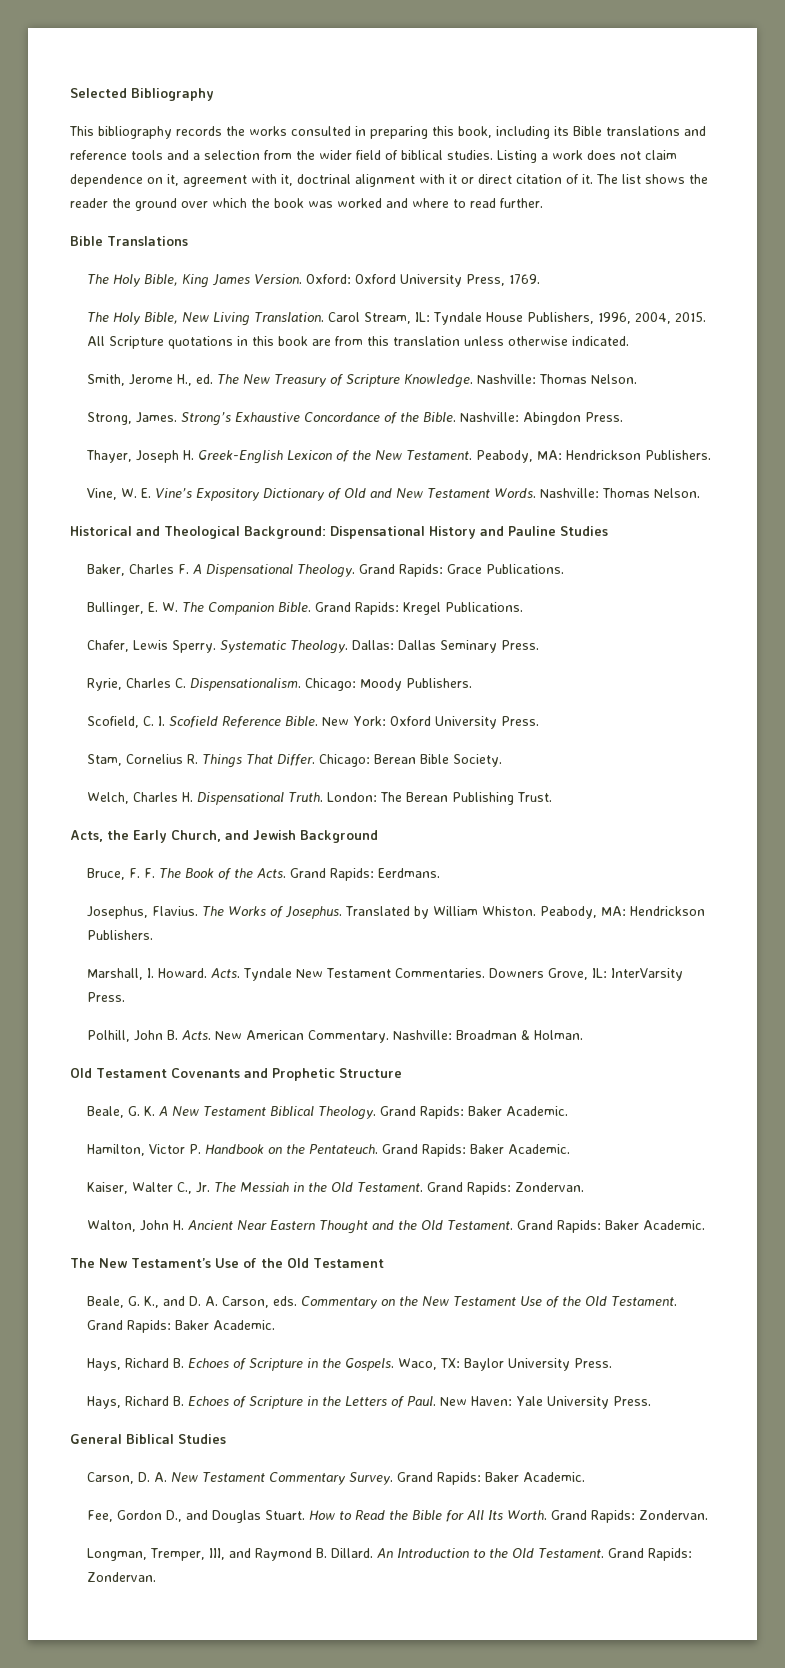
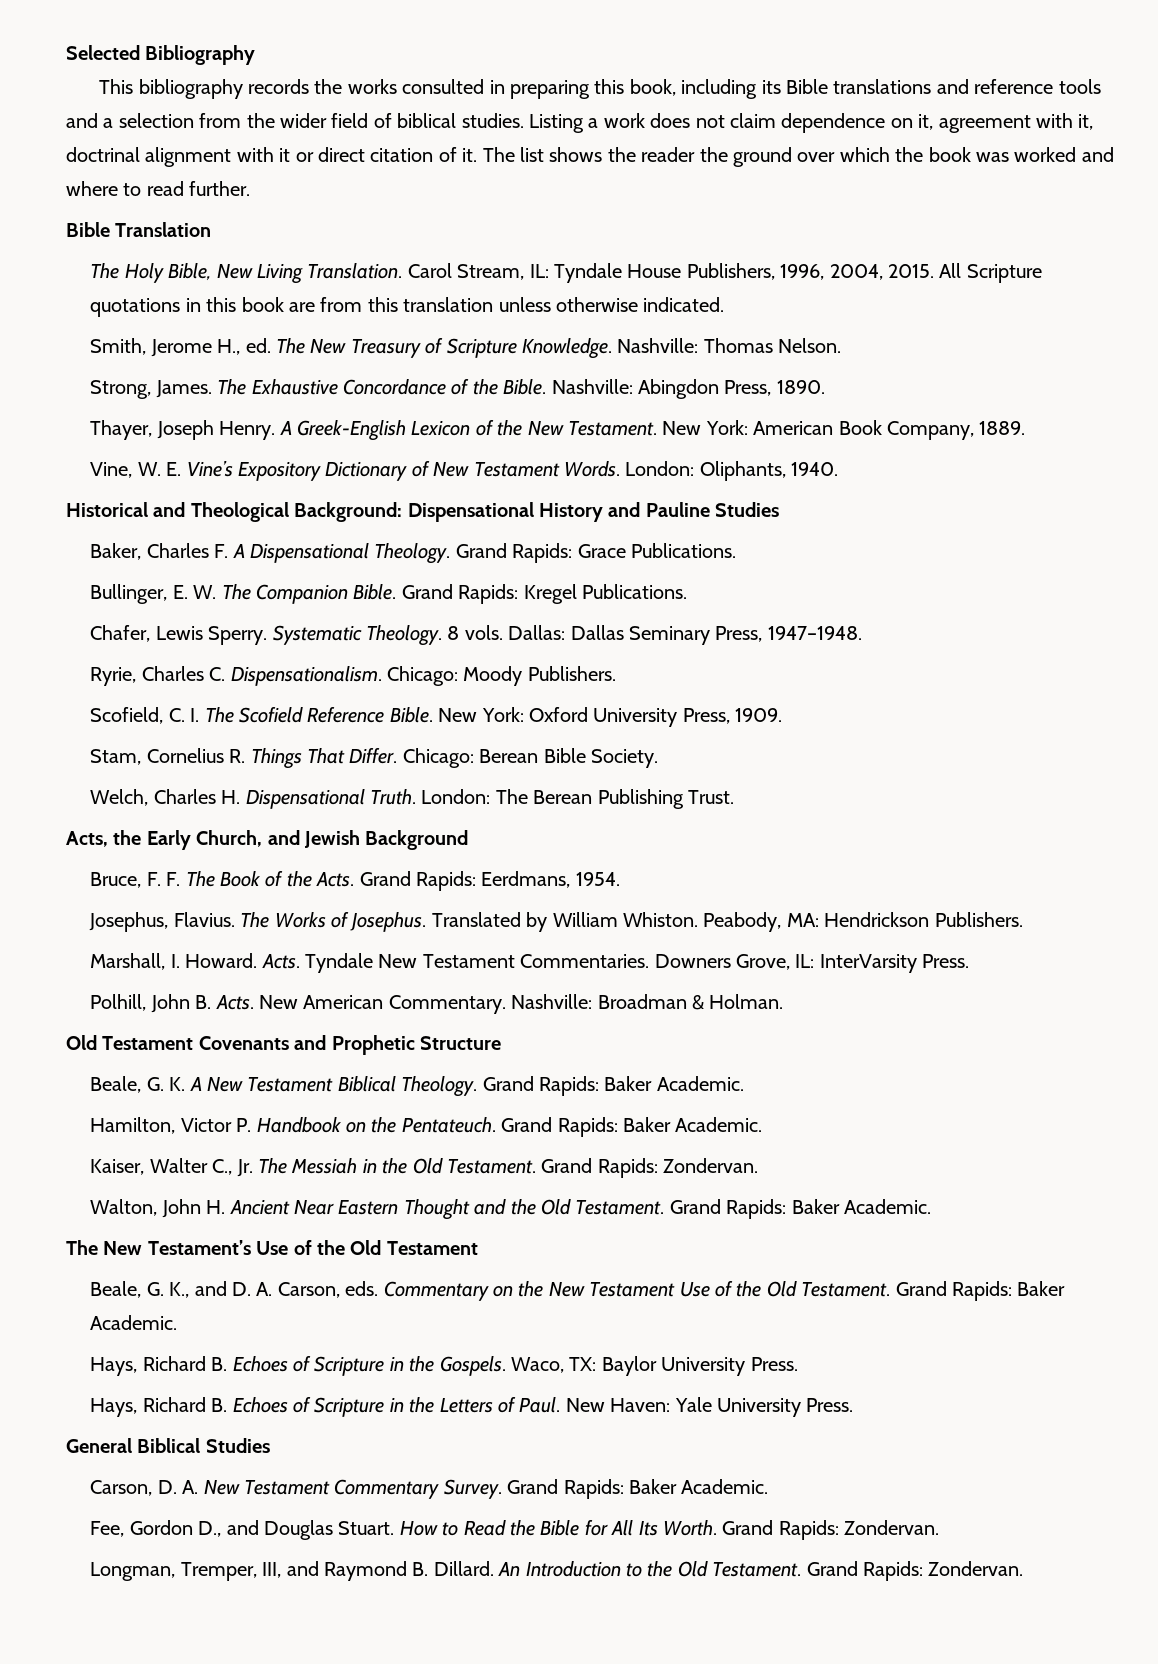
[107,236,188,246] [86,274,540,288] Translations // The Holy Bible, King James Version. Oxford: Oxford University Press, 1769. -> [115,222,212,237] Translation
[180,412,231,426] Strong’s -> [217,379,247,395] The
[584,412,623,422] Press. -> [724,380,825,396] Press, 1890.
[182,450,194,460] H. -> [219,421,292,440] Henry. A
[475,450,711,463] Peabody, MA: Hendrickson Publishers. -> [662,420,1026,440] New York: American Book Company, 1889.
[343,488,392,498] Old and -> (430, 469) none
[539,488,700,498] Nashville: Thomas Nelson. -> [625,461,839,481] London: Oliphants, 1940.
(348, 647) none -> [447,625,503,640] 8 vols.
[500,640,539,650] Press. -> [715,626,862,642] Press, 1947–1948.
(165, 721) none -> [204,707,234,723] The
[500,716,539,726] Press. -> [682,708,783,724] Press, 1909.
[377,868,440,878] Eerdmans. -> [481,871,620,888] Eerdmans, 1954.

